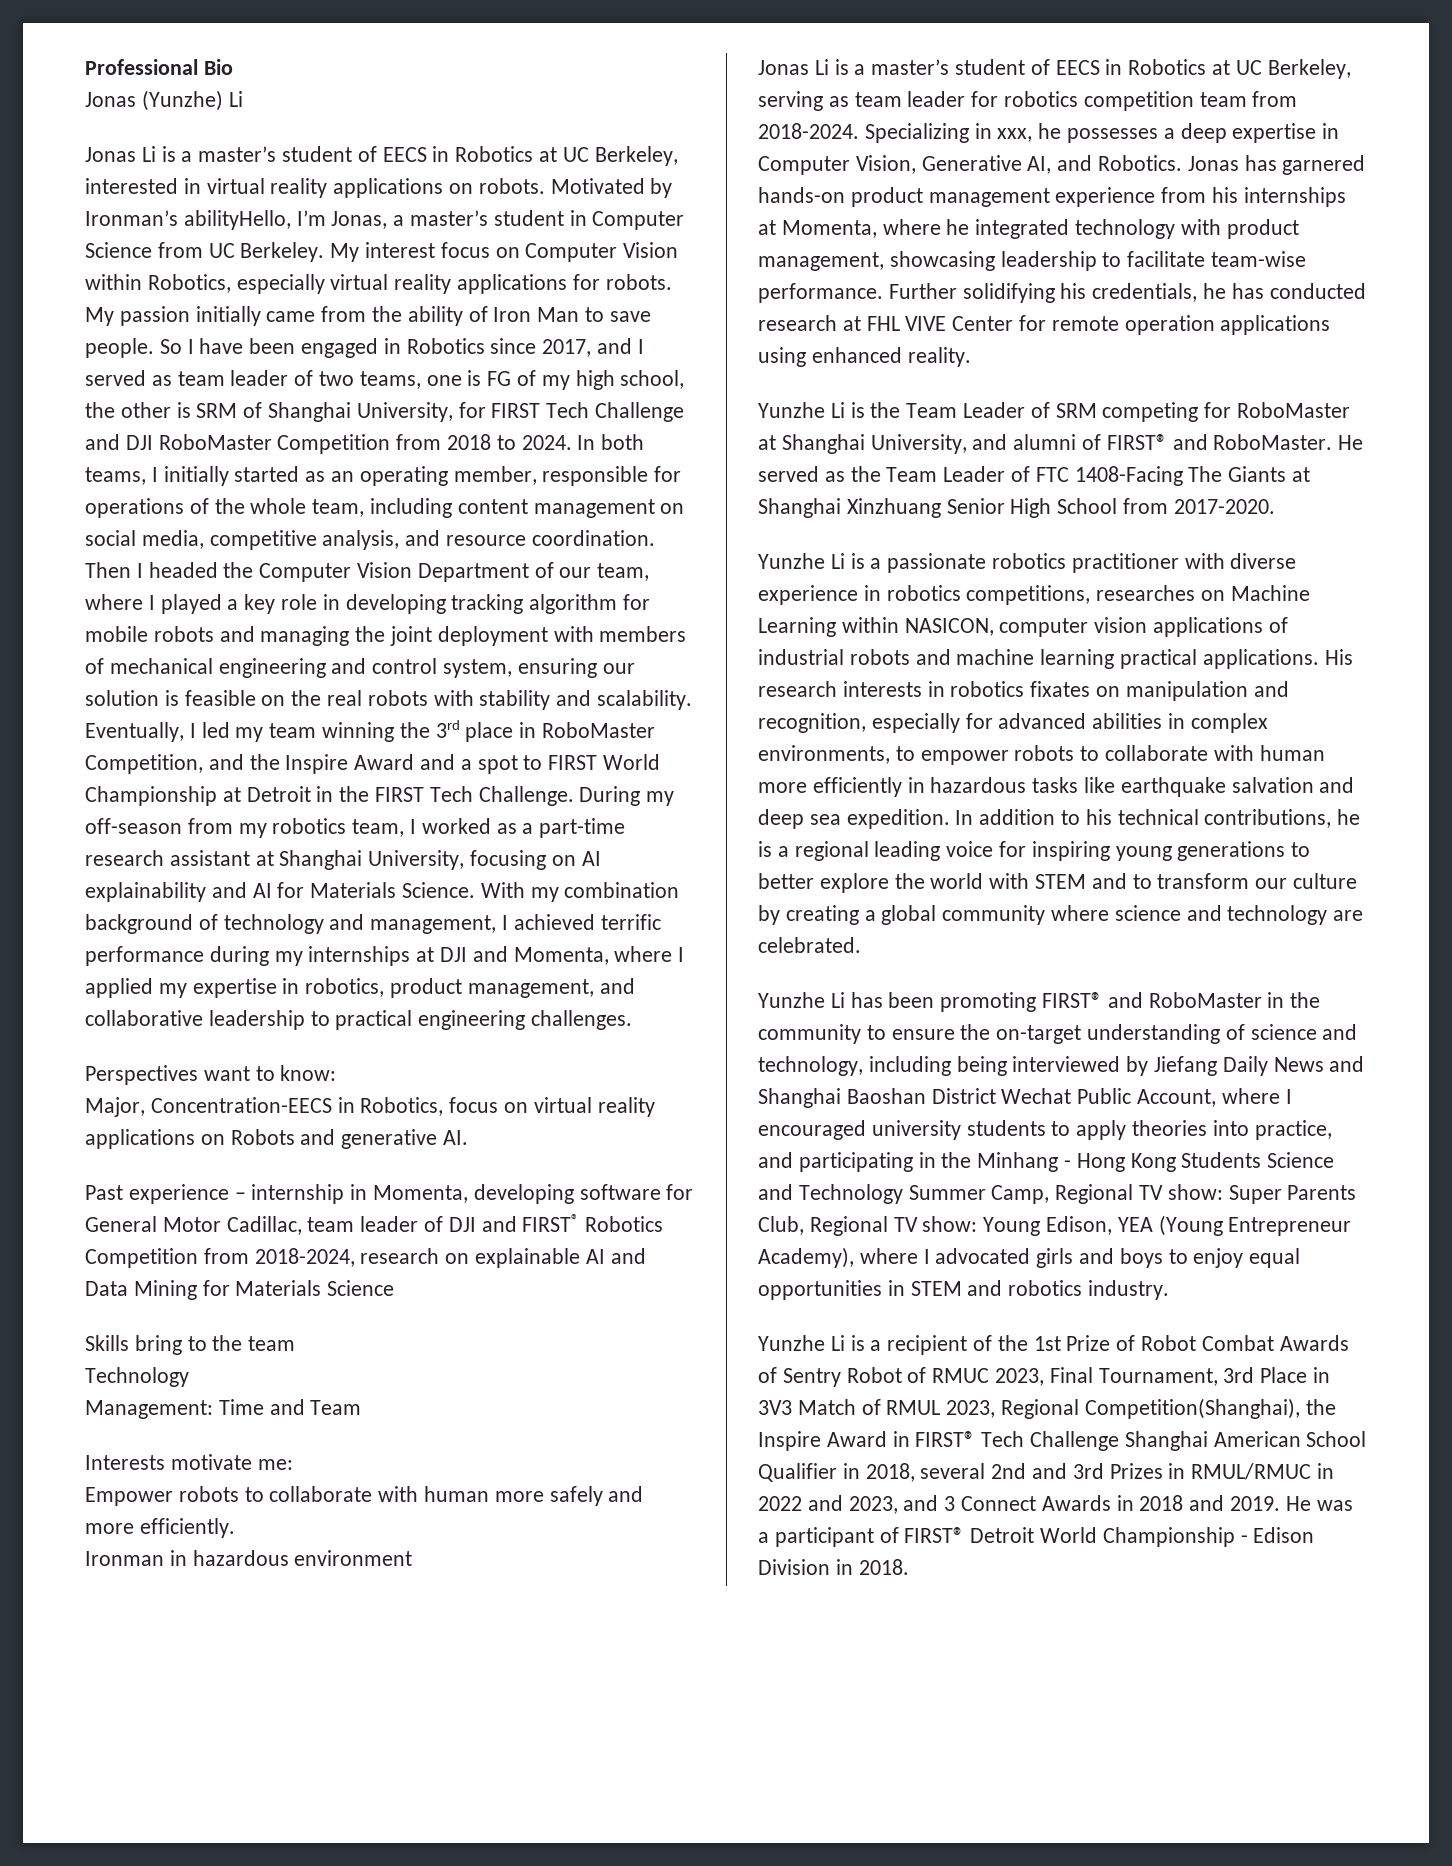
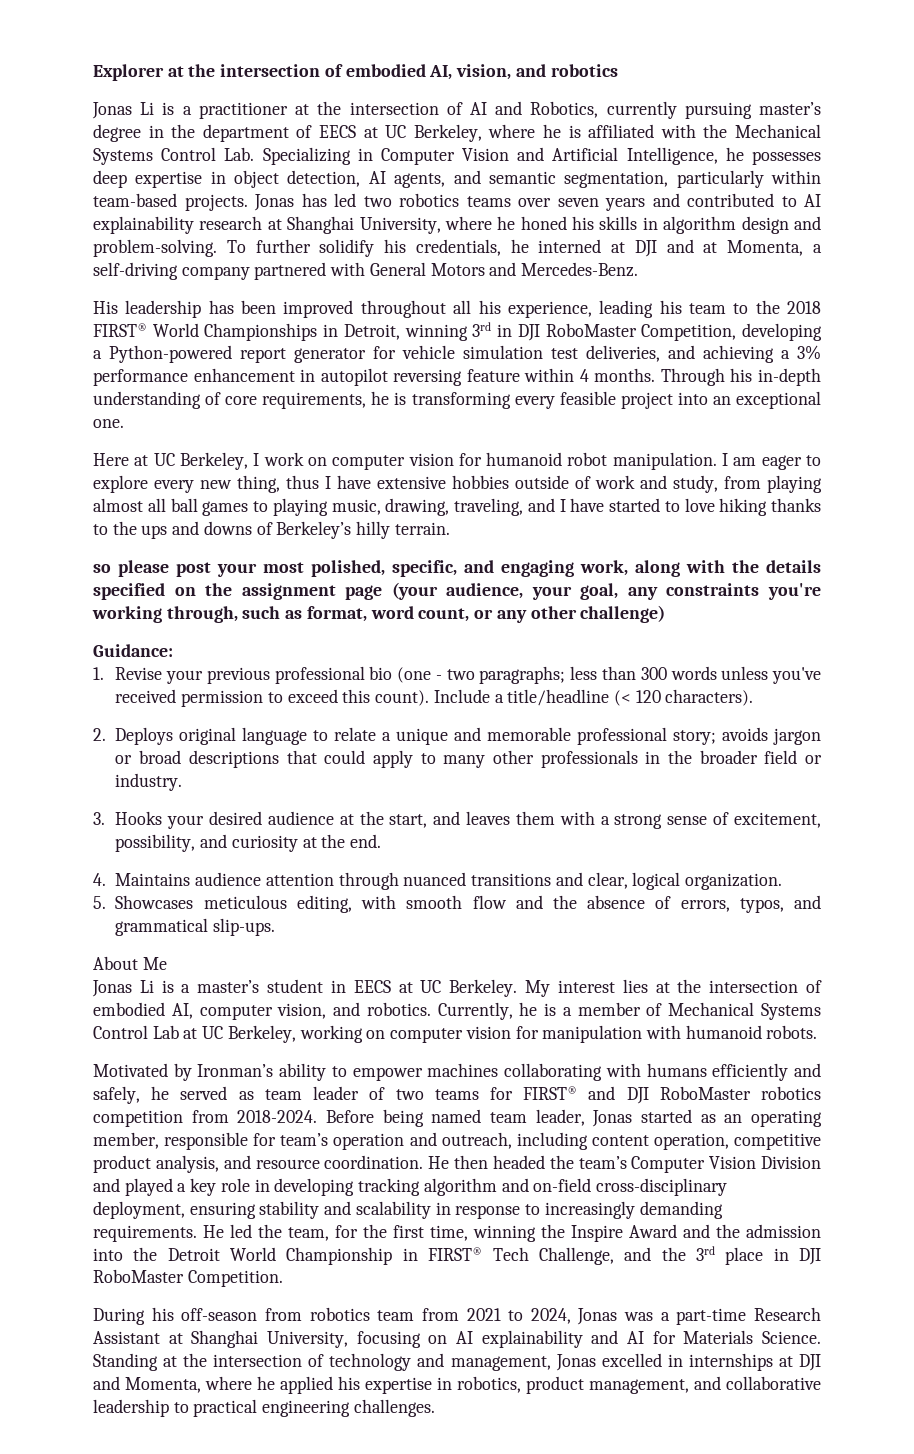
[85,59,233,75] [85,90,243,111] [85,146,678,166] [85,178,673,198] [85,210,685,230] [85,242,679,262] [85,274,672,294] [85,306,651,326] [85,338,644,358] Professional Bio // Jonas (Yunzhe) Li // Jonas Li is a master’s student of EECS in Robotics at UC Berkeley, interested in virtual reality applications on robots. Motivated by Ironman’s abilityHello, I’m Jonas, a master’s student in Computer Science from UC Berkeley. My interest focus on Computer Vision within Robotics, especially virtual reality applications for robots. My passion initially came from the ability of Iron Man to save people. So I have been engaged in Robotics since 2017, and I -> [93,64,618,81] [92,101,821,119] [93,124,822,142] [93,147,821,165] [93,170,822,188] [93,193,821,211] [93,216,822,234] [93,239,822,257] [93,262,639,280] [93,300,821,318] [93,322,823,341] [93,345,821,363] [93,368,821,386] [93,391,821,409] [93,419,124,428] [93,452,821,470] [93,475,822,493] [93,498,821,516] [93,521,450,539] [93,560,821,577] [93,582,821,600] [92,605,666,623] [93,644,173,657] [93,666,821,684] [115,689,754,707] [93,727,821,745] [115,750,822,768] [115,773,183,791] [93,811,821,829] [115,834,382,852] [93,872,782,890] [93,895,821,913] [115,918,276,936] [93,956,167,970] [92,979,823,997] [93,1002,821,1020] [93,1025,818,1043] [93,1063,822,1081] [93,1086,170,1104] Explorer at the intersection of embodied AI, vision, and robotics // Jonas Li is a practitioner at the intersection of AI and Robotics, currently pursuing master’s degree in the department of EECS at UC Berkeley, where he is affiliated with the Mechanical Systems Control Lab. Specializing in Computer Vision and Artificial Intelligence, he possesses deep expertise in object detection, AI agents, and semantic segmentation, particularly within team-based projects. Jonas has led two robotics teams over seven years and contributed to AI explainability research at Shanghai University, where he honed his skills in algorithm design and problem-solving. To further solidify his credentials, he interned at DJI and at Momenta, a self-driving company partnered with General Motors and Mercedes-Benz. // His leadership has been improved throughout all his experience, leading his team to the 2018 FIRST® World Championships in Detroit, winning 3rd in DJI RoboMaster Competition, developing a Python-powered report generator for vehicle simulation test deliveries, and achieving a 3% performance enhancement in autopilot reversing feature within 4 months. Through his in-depth understanding of core requirements, he is transforming every feasible project into an exceptional one. // Here at UC Berkeley, I work on computer vision for humanoid robot manipulation. I am eager to explore every new thing, thus I have extensive hobbies outside of work and study, from playing almost all ball games to playing music, drawing, traveling, and I have started to love hiking thanks to the ups and downs of Berkeley’s hilly terrain. // so please post your most polished, specific, and engaging work, along with the details specified on the assignment page (your audience, your goal, any constraints you're working through, such as format, word count, or any other challenge) // Guidance: // 1. Revise your previous professional bio (one - two paragraphs; less than 300 words unless you've received permission to exceed this count). Include a title/headline (< 120 characters). // 2. Deploys original language to relate a unique and memorable professional story; avoids jargon or broad descriptions that could apply to many other professionals in the broader field or industry. // 3. Hooks your desired audience at the start, and leaves them with a strong sense of excitement, possibility, and curiosity at the end. // 4. Maintains audience attention through nuanced transitions and clear, logical organization. // 5. Showcases meticulous editing, with smooth flow and the absence of errors, typos, and grammatical slip-ups. // About Me // Jonas Li is a master’s student in EECS at UC Berkeley. My interest lies at the intersection of embodied AI, computer vision, and robotics. Currently, he is a member of Mechanical Systems Control Lab at UC Berkeley, working on computer vision for manipulation with humanoid robots. // Motivated by Ironman’s ability to empower machines collaborating with humans efficiently and safely, he
[359,370,685,390] [85,402,685,422] [85,434,645,454] [85,466,229,486] teams, one is FG of my high school, the other is SRM of Shanghai University, for FIRST Tech Challenge and DJI RoboMaster Competition from 2018 to 2024. In both teams, I initially -> [434,1086,821,1104] [93,1109,633,1127] teams for FIRST® and DJI RoboMaster robotics competition from 2018-2024. Before being named team leader, Jonas
[85,498,685,518] [85,530,317,550] operations of the whole team, including content management on social media, competitive -> [280,1132,822,1150] [93,1155,151,1173] team’s operation and outreach, including content operation, competitive product
[85,562,143,578] Then I -> [428,1155,488,1169] He then
[259,562,650,582] [85,594,155,610] Computer Vision Department of our team, where I -> [578,1156,822,1173] [93,1178,120,1192] team’s Computer Vision Division and
[623,594,651,610] [85,626,687,646] [85,658,635,678] [85,690,693,710] [85,720,656,742] [85,754,661,774] [85,786,675,806] [85,818,626,838] [85,850,250,866] for mobile robots and managing the joint deployment with members of mechanical engineering and control system, ensuring our solution is feasible on the real robots with stability and scalability. Eventually, I led my team winning the 3rd place in RoboMaster Competition, and the Inspire Award and a spot to FIRST World Championship at Detroit in the FIRST Tech Challenge. During my off-season from my robotics team, I worked as a part-time research assistant -> [501,1178,727,1196] [93,1201,723,1219] [93,1224,821,1242] [93,1246,822,1265] [93,1269,283,1287] [93,1307,821,1325] [93,1331,160,1344] and on-field cross-disciplinary deployment, ensuring stability and scalability in response to increasingly demanding requirements. He led the team, for the first time, winning the Inspire Award and the admission into the Detroit World Championship in FIRST® Tech Challenge, and the 3rd place in DJI RoboMaster Competition. // During his off-season from robotics team from 2021 to 2024, Jonas was a part-time Research Assistant
[480,882,680,902] [85,914,661,934] [85,946,303,966] With my combination background of technology and management, I achieved terrific performance during my -> [93,1353,683,1371] Standing at the intersection of technology and management, Jonas excelled in
[678,947,685,962] [85,978,187,998] I applied my -> [257,1376,360,1394] he applied his
[85,1065,337,1085] [85,1097,655,1117] [85,1129,469,1149] [85,1184,694,1204] [85,1214,664,1235] [85,1248,646,1268] [85,1280,395,1300] [85,1335,296,1355] [85,1367,189,1387] [85,1399,362,1419] [85,1454,293,1470] [85,1486,644,1506] [85,1518,235,1538] [85,1550,413,1566] [758,59,1351,79] [758,91,1298,111] [758,123,1340,143] [758,155,1366,175] [758,187,1346,207] [758,219,1299,239] [758,251,1307,271] [758,283,1366,303] [758,315,1331,335] [758,347,971,367] [758,402,1351,422] [758,434,1364,454] [758,466,1311,486] [758,498,1275,518] [758,553,1297,573] [758,585,1310,605] [758,617,1288,637] [758,649,1353,669] [758,681,1289,701] [758,713,1268,733] [758,745,1325,765] [758,777,1355,797] [758,809,1361,829] [758,841,1311,861] [758,873,1358,893] [758,905,1364,925] [758,937,861,953] [758,992,1321,1012] [758,1024,1358,1044] [758,1056,1365,1076] [758,1088,1292,1108] [758,1120,1332,1140] [758,1152,1335,1172] [758,1184,1357,1204] [758,1215,1352,1236] [758,1247,1301,1268] [758,1280,1170,1300] [758,1335,1349,1355] [758,1367,1331,1387] [758,1398,1336,1419] [758,1431,1367,1451] [758,1463,1335,1482] [758,1495,1353,1514] [758,1527,1315,1547] [758,1559,909,1575] // Perspectives want to know: // Major, Concentration-EECS in Robotics, focus on virtual reality applications on Robots and generative AI. // Past experience – internship in Momenta, developing software for General Motor Cadillac, team leader of DJI and FIRST® Robotics Competition from 2018-2024, research on explainable AI and Data Mining for Materials Science // Skills bring to the team // Technology // Management: Time and Team // Interests motivate me: // Empower robots to collaborate with human more safely and more efficiently. // Ironman in hazardous environment // Jonas Li is a master’s student of EECS in Robotics at UC Berkeley, serving as team leader for robotics competition team from 2018-2024. Specializing in xxx, he possesses a deep expertise in Computer Vision, Generative AI, and Robotics. Jonas has garnered hands-on product management experience from his internships at Momenta, where he integrated technology with product management, showcasing leadership to facilitate team-wise performance. Further solidifying his credentials, he has conducted research at FHL VIVE Center for remote operation applications using enhanced reality. // Yunzhe Li is the Team Leader of SRM competing for RoboMaster at Shanghai University, and alumni of FIRST® and RoboMaster. He served as the Team Leader of FTC 1408-Facing The Giants at Shanghai Xinzhuang Senior High School from 2017-2020. // Yunzhe Li is a passionate robotics practitioner with diverse experience in robotics competitions, researches on Machine Learning within NASICON, computer vision applications of industrial robots and machine learning practical applications. His research interests in robotics fixates on manipulation and recognition, especially for advanced abilities in complex environments, to empower robots to collaborate with human more efficiently in hazardous tasks like earthquake salvation and deep sea expedition. In addition to his technical contributions, he is a regional leading voice for inspiring young generations to better explore the world with STEM and to transform our culture by creating a global community where science and technology are celebrated. // Yunzhe Li has been promoting FIRST® and RoboMaster in the community to ensure the on-target understanding of science and technology, including being interviewed by Jiefang Daily News and Shanghai Baoshan District Wechat Public Account, where I encouraged university students to apply theories into practice, and participating in the Minhang - Hong Kong Students Science and Technology Summer Camp, Regional TV show: Super Parents Club, Regional TV show: Young Edison, YEA (Young Entrepreneur Academy), where I advocated girls and boys to enjoy equal opportunities in STEM and robotics industry. // Yunzhe Li is a recipient of the 1st Prize of Robot Combat Awards of Sentry Robot of RMUC 2023, Final Tournament, 3rd Place in 3V3 Match of RMUL 2023, Regional Competition(Shanghai), the Inspire Award in FIRST® Tech Challenge Shanghai American School Qualifier in 2018, several 2nd and 3rd Prizes in RMUL/RMUC in 2022 and 2023, and 3 Connect Awards in 2018 and 2019. He was a participant of FIRST® Detroit World Championship - Edison Division in 2018. -> (435, 1408) none

